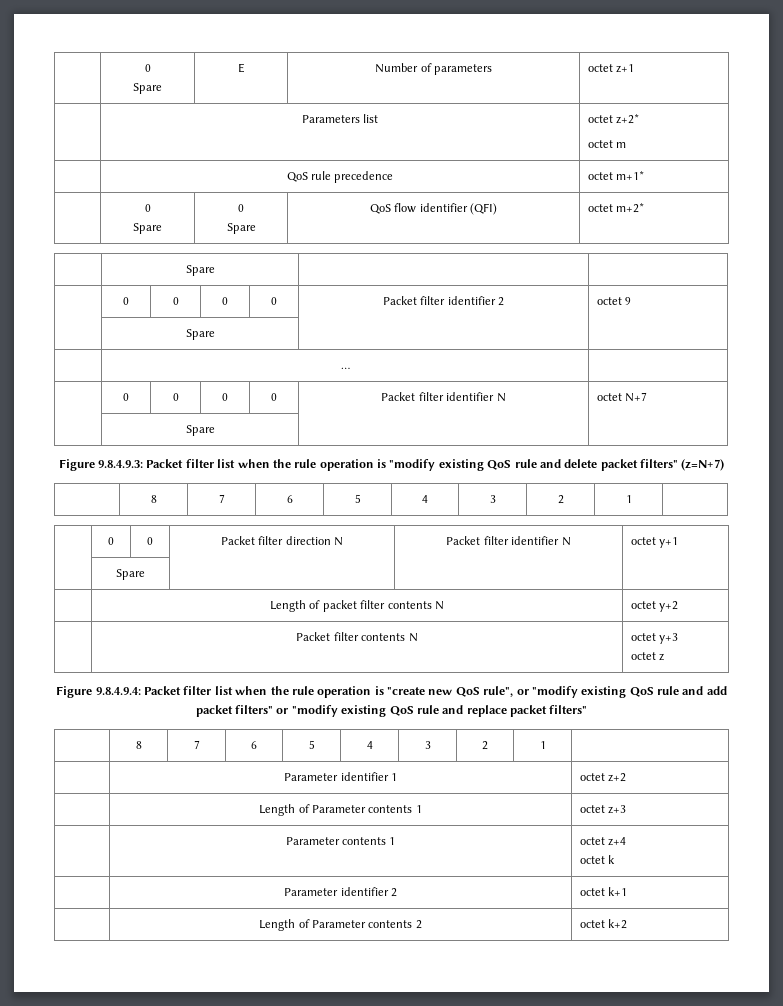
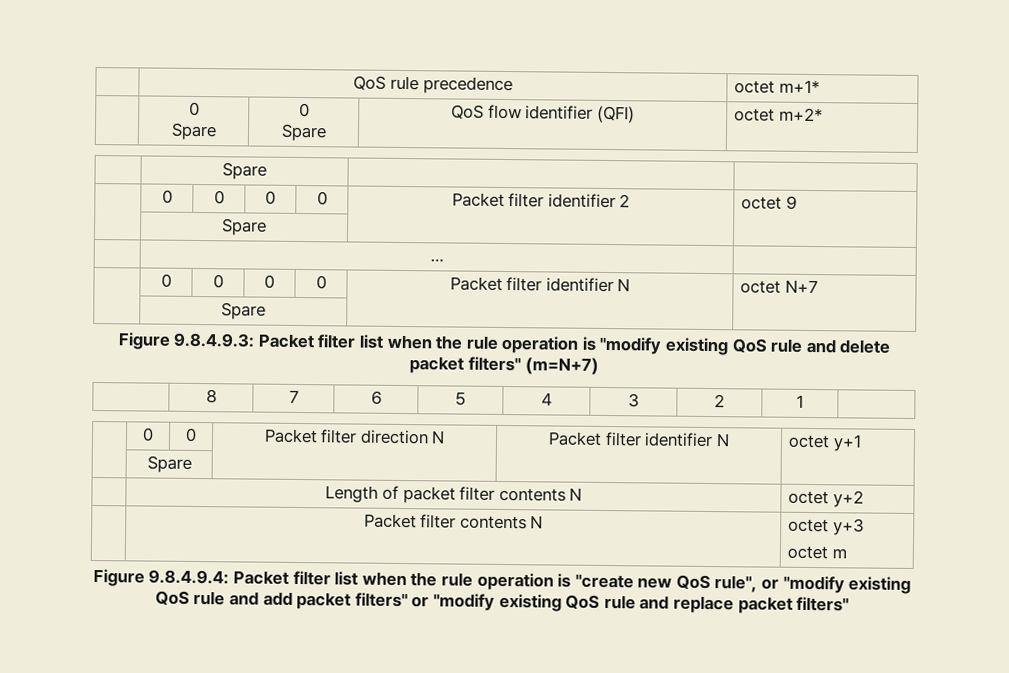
[144,64,151,72] [133,83,162,94] [237,63,245,73] [375,63,492,75] [587,64,635,73] [301,114,379,123] [587,114,640,124] [587,140,627,148] | 0 // Spare | E | Number of parameters | octet z+1 // | Parameters list | octet z+2* // octet m // -> (353, 83) none
[681,459,725,471] (z=N+7) -> [524,357,599,375] (m=N+7)
[659,653,665,661] z -> [831,548,847,559] m
[135,741,142,749] [193,740,200,749] [251,741,257,749] [308,740,315,749] [366,741,373,749] [424,741,431,749] [482,741,488,750] [539,741,546,749] [284,772,397,781] [579,773,627,782] [259,804,422,816] [579,805,627,814] [285,837,396,845] [579,837,627,846] [579,855,616,864] [284,887,397,897] [579,887,628,896] [259,919,422,931] [579,919,628,929] // | 8 | 7 | 6 | 5 | 4 | 3 | 2 | 1 | // | Parameter identifier 1 | octet z+2 // | Length of Parameter contents 1 | octet z+3 // | Parameter contents 1 | octet z+4 // octet k // | Parameter identifier 2 | octet k+1 // | Length of Parameter contents 2 | octet k+2 -> (850, 604) none

